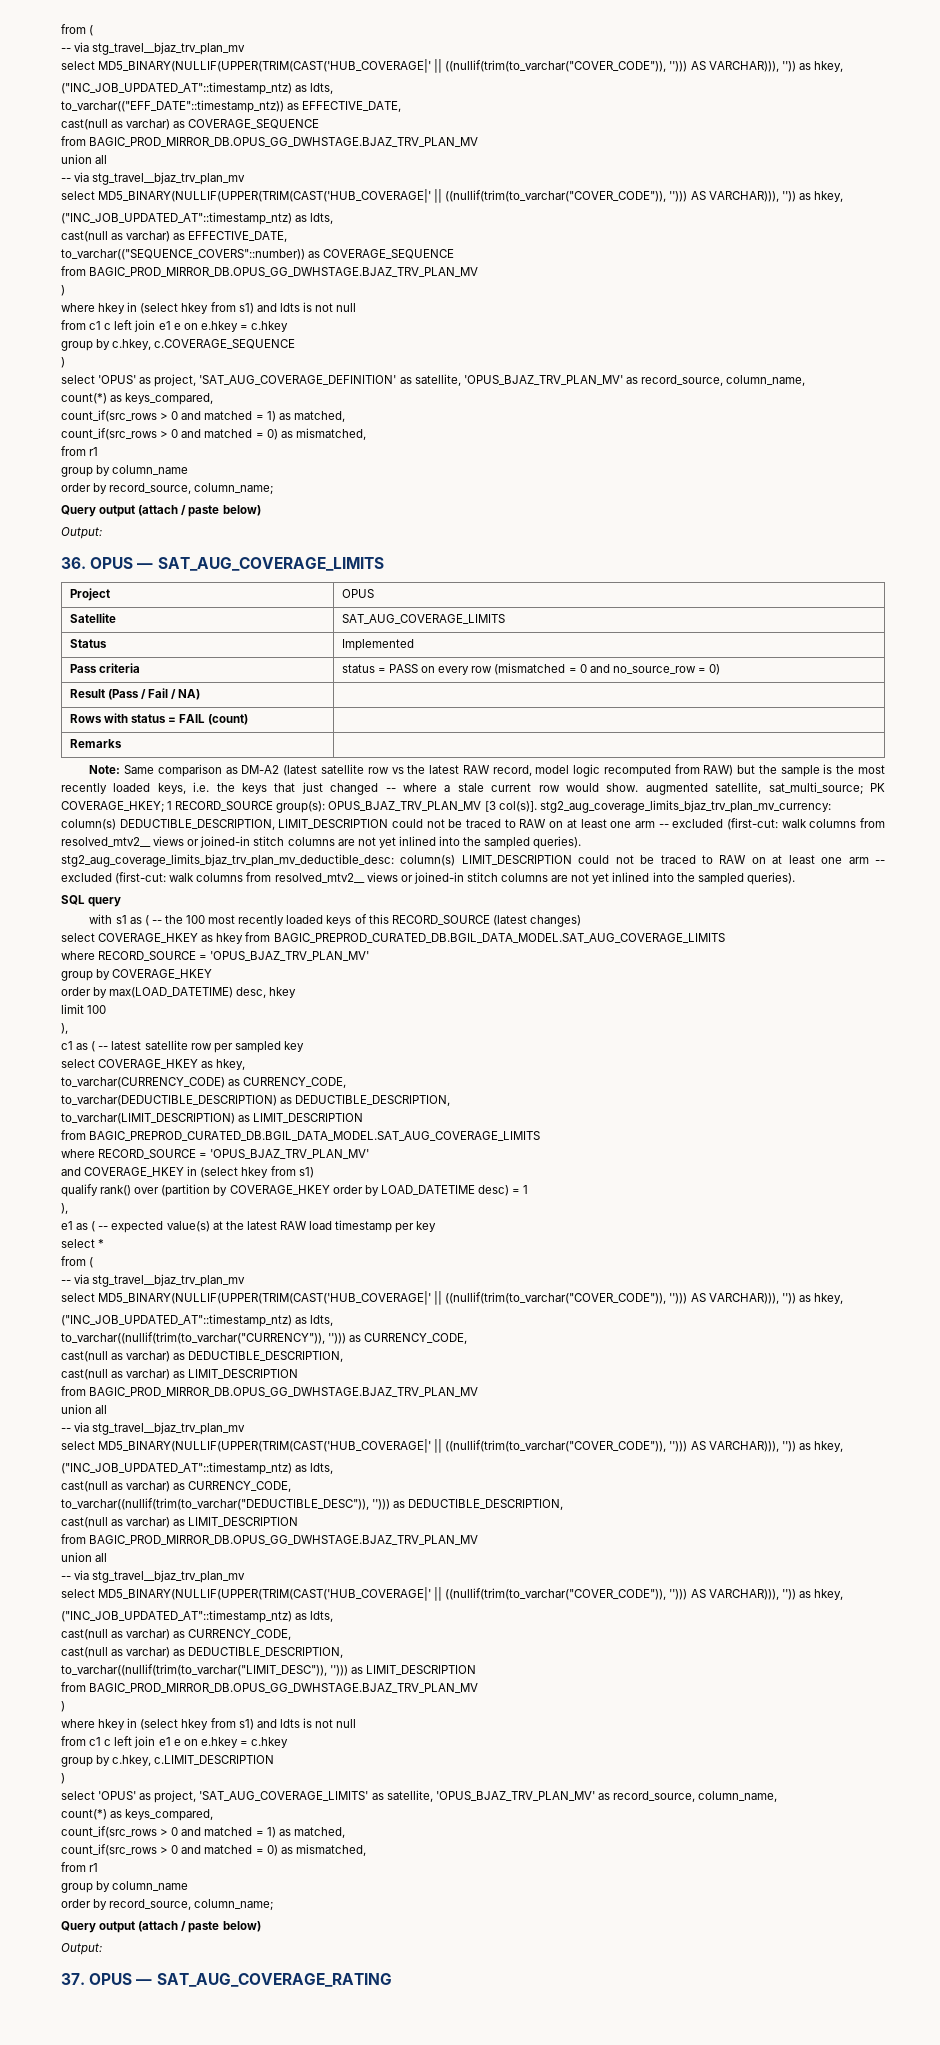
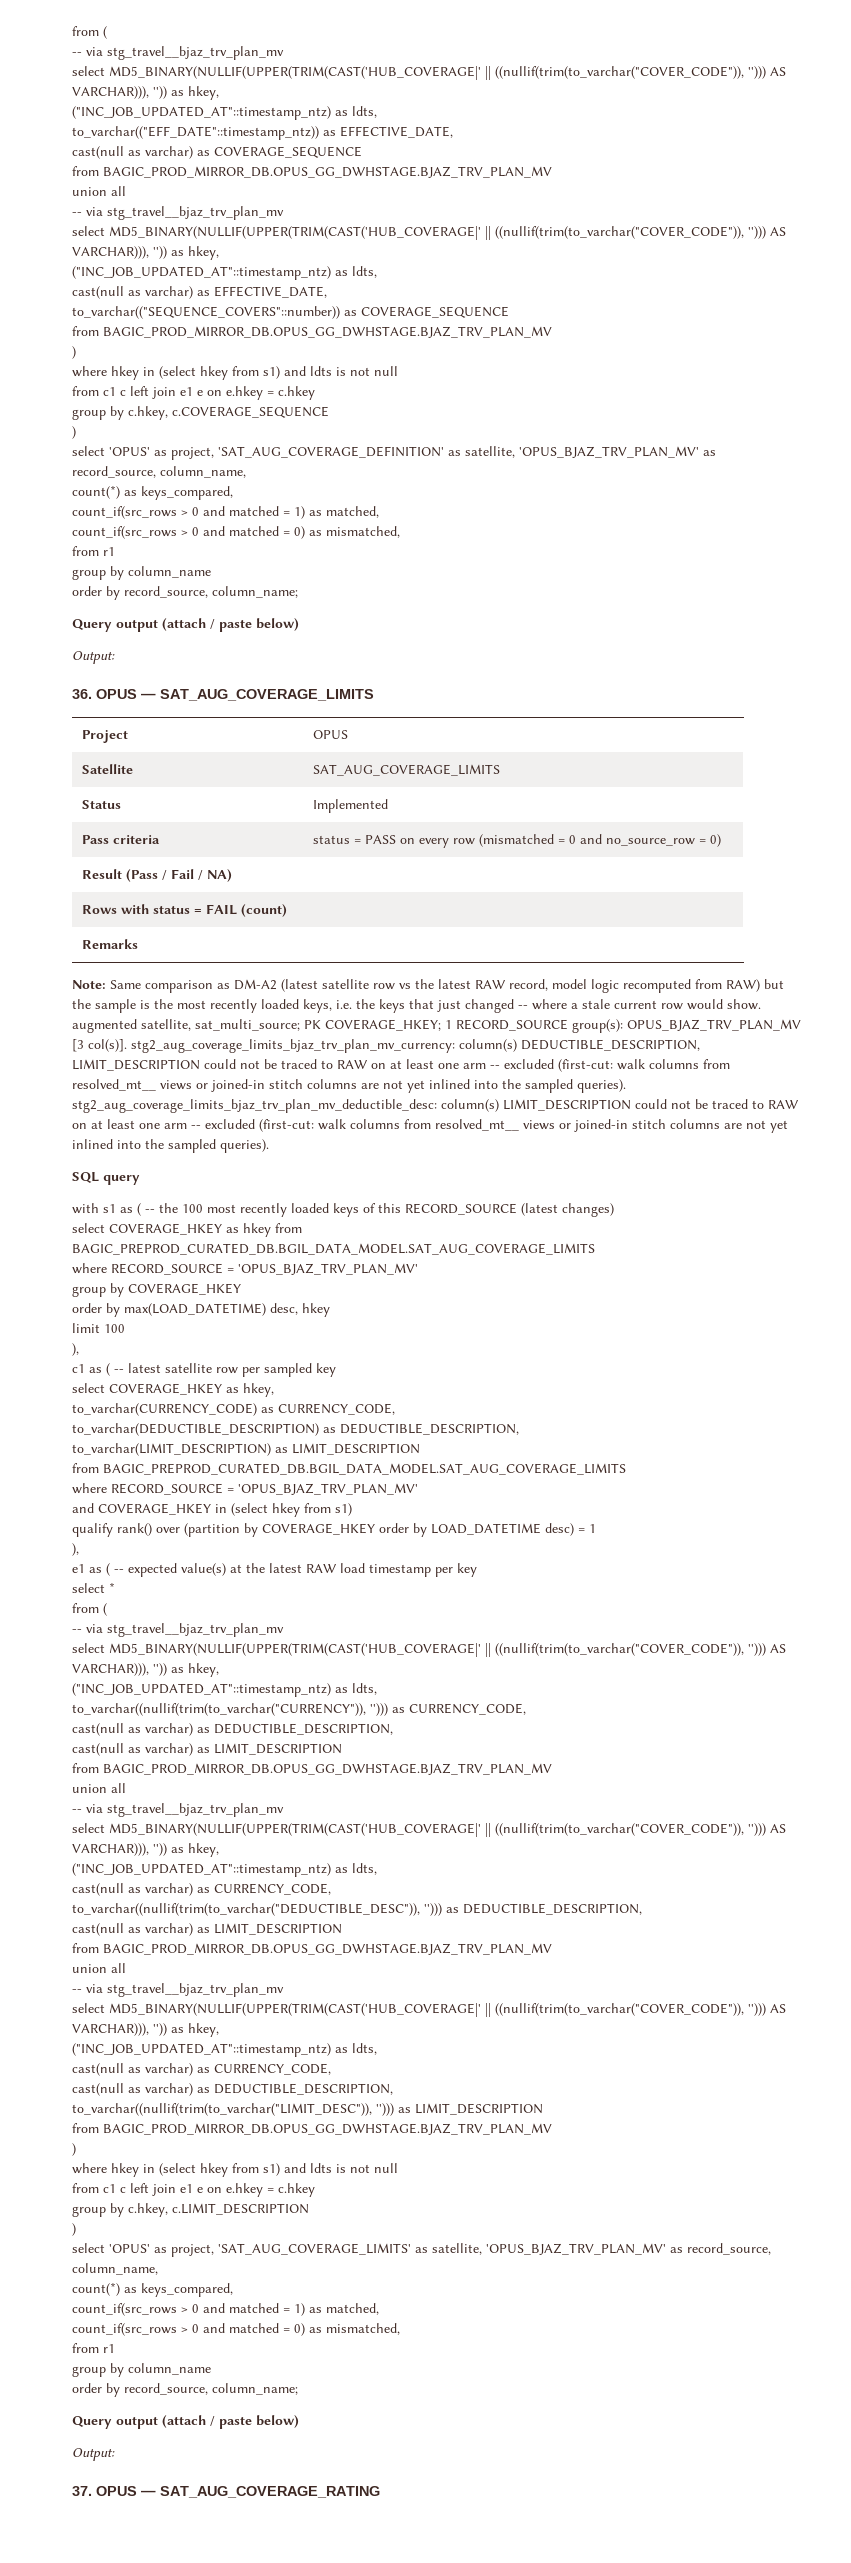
[61,837,151,847] resolved_mtv2__ -> [72,1079,156,1091] resolved_mt__
[274,873,365,883] resolved_mtv2__ -> [435,1119,519,1131] resolved_mt__

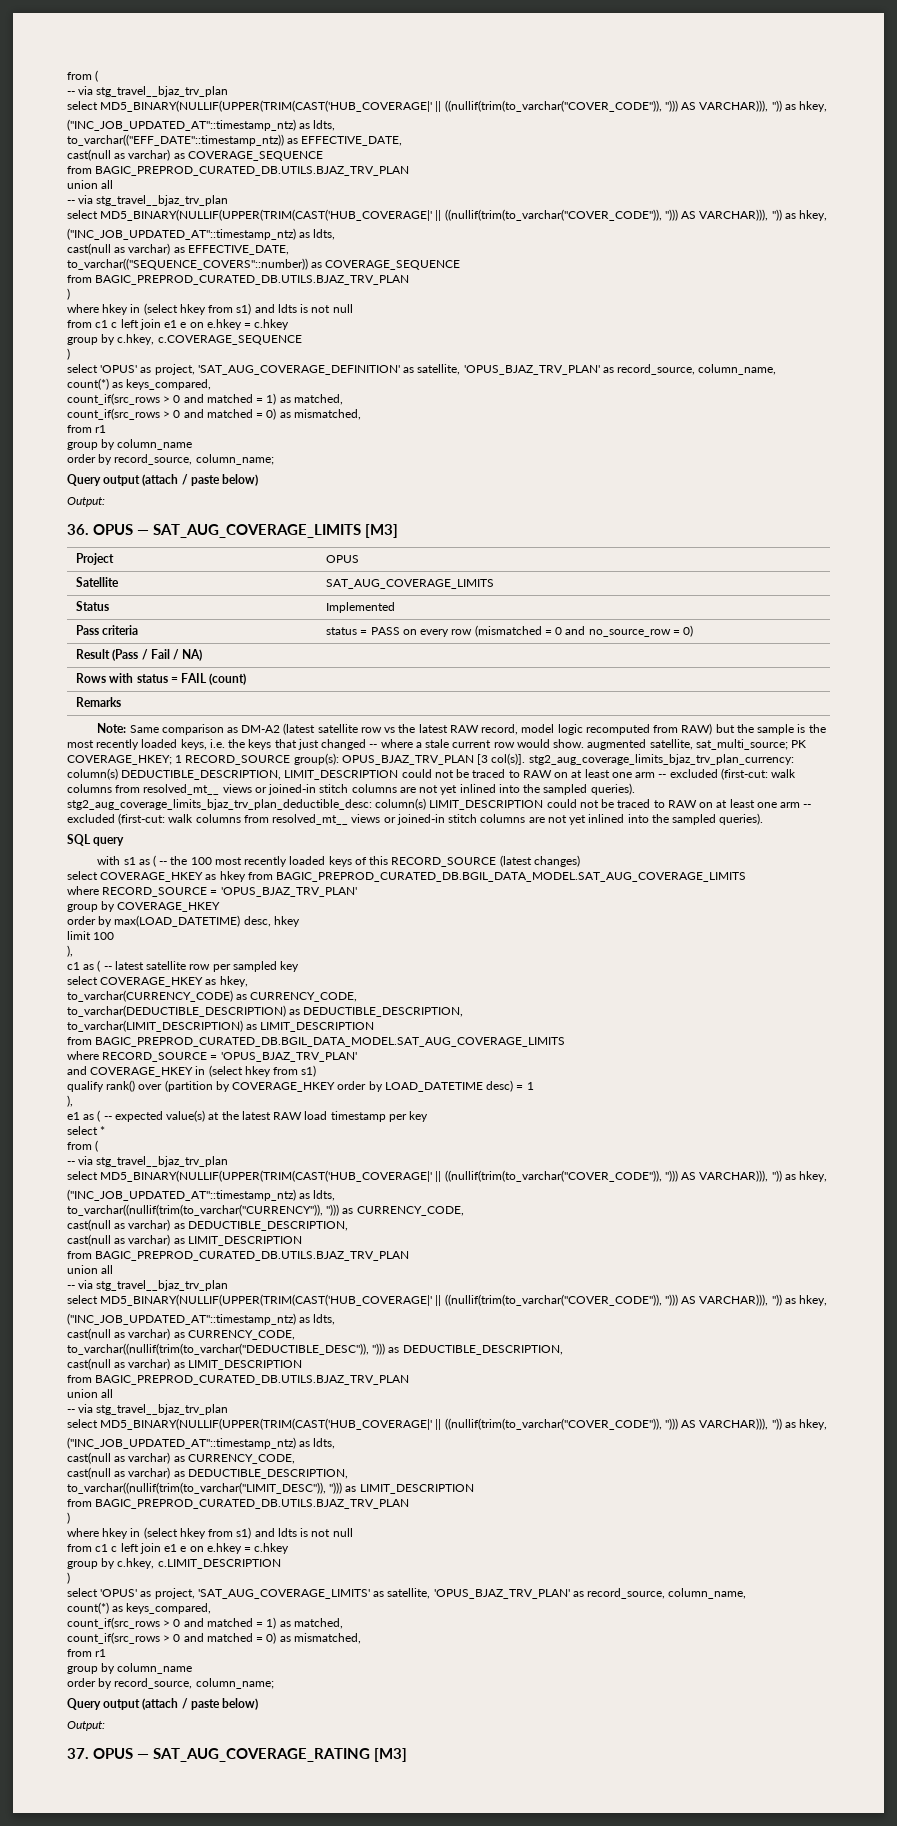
[72,26,107,39] [72,46,284,60] from ( // -- via stg_travel__bjaz_trv_plan_mv -> [67,70,99,82] [67,86,229,97] from ( // -- via stg_travel__bjaz_trv_plan
[103,166,552,178] [72,186,126,196] [72,206,284,220] BAGIC_PROD_MIRROR_DB.OPUS_GG_DWHSTAGE.BJAZ_TRV_PLAN_MV // union all // -- via stg_travel__bjaz_trv_plan_mv -> [95,166,410,176] [67,180,114,189] [67,195,229,206] BAGIC_PREPROD_CURATED_DB.UTILS.BJAZ_TRV_PLAN // union all // -- via stg_travel__bjaz_trv_plan
[103,326,552,338] BAGIC_PROD_MIRROR_DB.OPUS_GG_DWHSTAGE.BJAZ_TRV_PLAN_MV -> [95,275,410,285] BAGIC_PREPROD_CURATED_DB.UTILS.BJAZ_TRV_PLAN
[519,446,699,458] 'OPUS_BJAZ_TRV_PLAN_MV' -> [463,365,600,375] 'OPUS_BJAZ_TRV_PLAN'
(374, 695) none -> [365,524,399,538] [M3]
[627,1019,801,1031] OPUS_BJAZ_TRV_PLAN_MV -> [341,755,474,765] OPUS_BJAZ_TRV_PLAN
[131,1039,455,1053] stg2_aug_coverage_limits_bjaz_trv_plan_mv_currency: -> [528,754,794,765] stg2_aug_coverage_limits_bjaz_trv_plan_currency:
[72,1099,437,1113] stg2_aug_coverage_limits_bjaz_trv_plan_mv_deductible_desc: -> [67,799,372,810] stg2_aug_coverage_limits_bjaz_trv_plan_deductible_desc:
[238,1263,418,1275] 'OPUS_BJAZ_TRV_PLAN_MV' -> [220,887,357,897] 'OPUS_BJAZ_TRV_PLAN'
[238,1483,418,1495] 'OPUS_BJAZ_TRV_PLAN_MV' -> [220,1052,357,1062] 'OPUS_BJAZ_TRV_PLAN'
[107,1623,284,1637] stg_travel__bjaz_trv_plan_mv -> [96,1156,229,1167] stg_travel__bjaz_trv_plan
[103,1763,552,1775] [72,1783,126,1793] [72,1803,284,1817] BAGIC_PROD_MIRROR_DB.OPUS_GG_DWHSTAGE.BJAZ_TRV_PLAN_MV // union all // -- via stg_travel__bjaz_trv_plan_mv -> [95,1251,410,1261] [67,1265,114,1274] [67,1280,229,1291] BAGIC_PREPROD_CURATED_DB.UTILS.BJAZ_TRV_PLAN // union all // -- via stg_travel__bjaz_trv_plan
[103,1943,552,1955] [72,1963,126,1973] [72,1983,284,1997] BAGIC_PROD_MIRROR_DB.OPUS_GG_DWHSTAGE.BJAZ_TRV_PLAN_MV // union all // -- via stg_travel__bjaz_trv_plan_mv -> [95,1375,410,1385] [67,1389,114,1398] [67,1404,229,1415] BAGIC_PREPROD_CURATED_DB.UTILS.BJAZ_TRV_PLAN // union all // -- via stg_travel__bjaz_trv_plan
[103,2123,552,2135] BAGIC_PROD_MIRROR_DB.OPUS_GG_DWHSTAGE.BJAZ_TRV_PLAN_MV -> [95,1499,410,1509] BAGIC_PREPROD_CURATED_DB.UTILS.BJAZ_TRV_PLAN
[486,2243,666,2255] 'OPUS_BJAZ_TRV_PLAN_MV' -> [433,1589,570,1599] 'OPUS_BJAZ_TRV_PLAN'
(380, 2492) none -> [374,1748,408,1762] [M3]

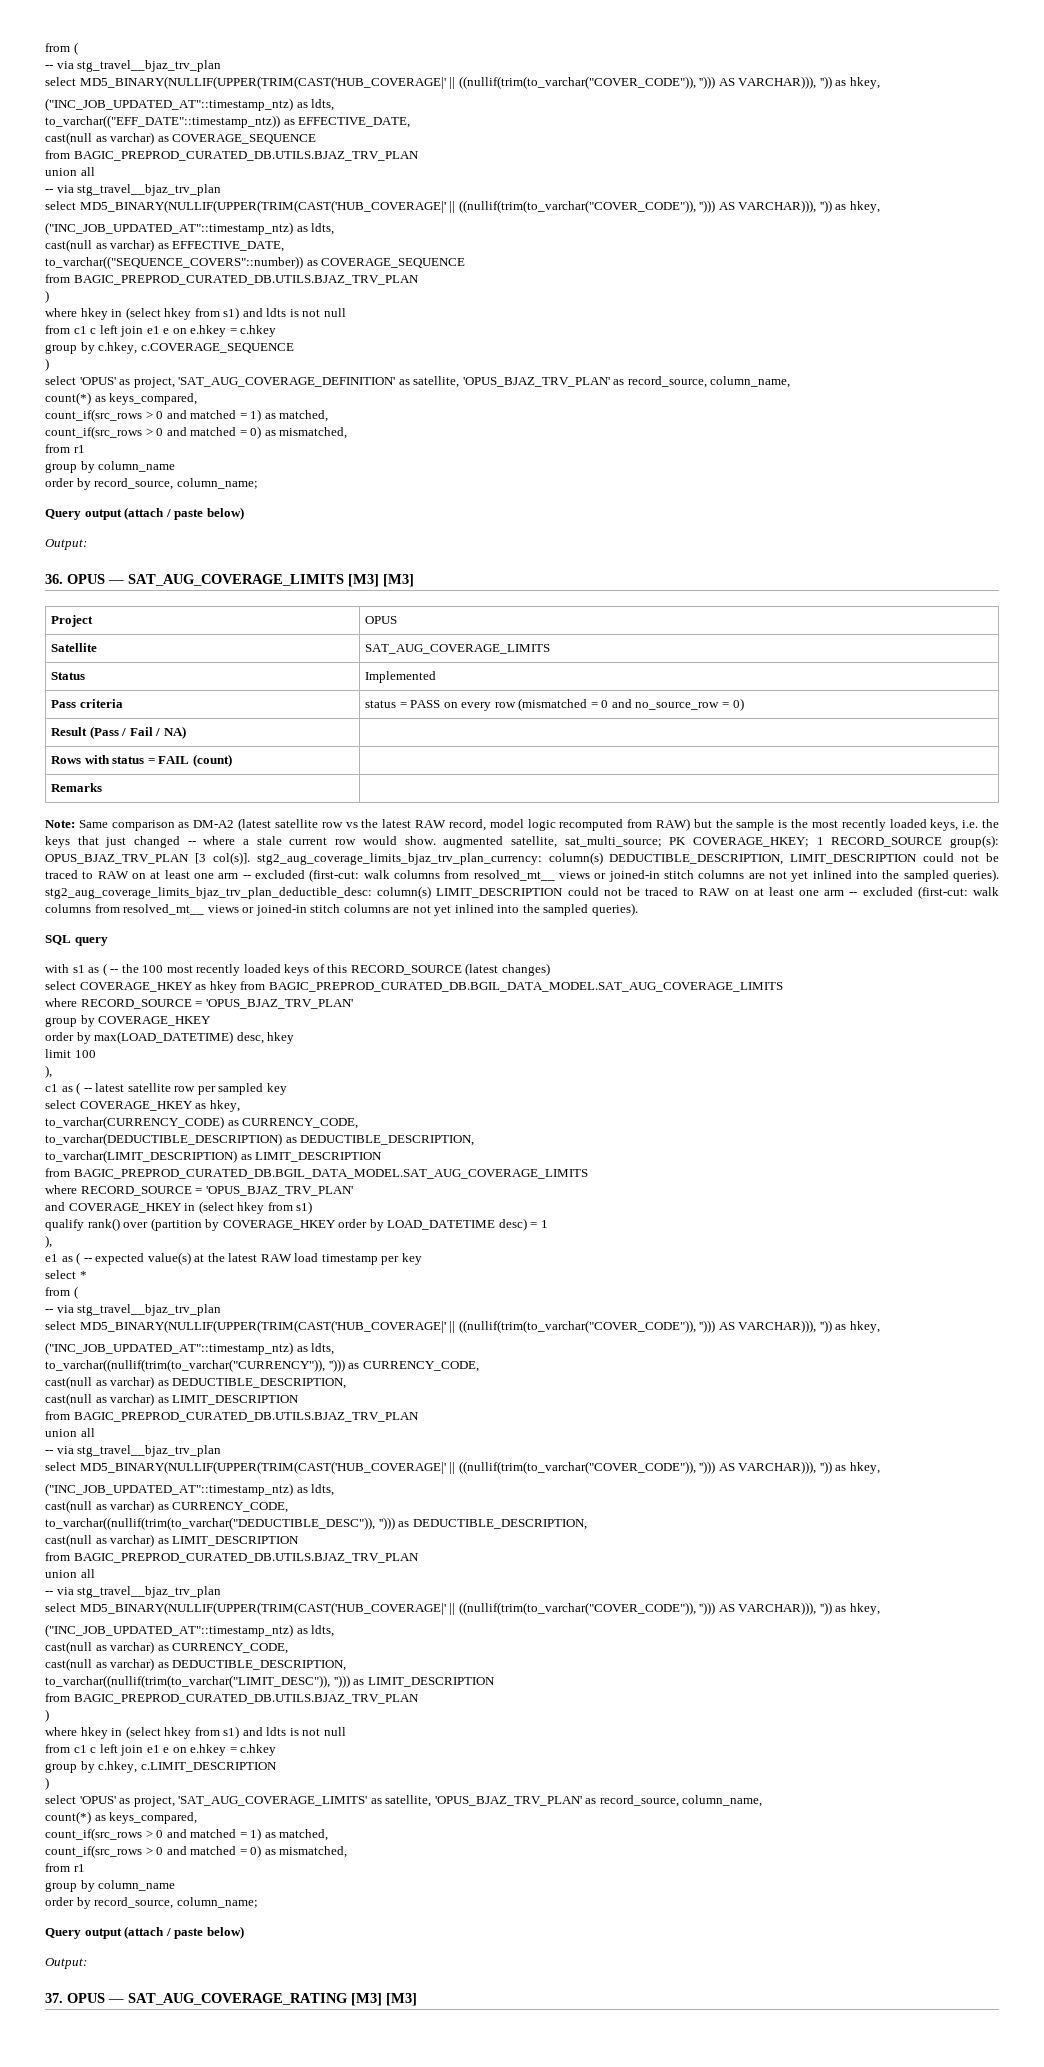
(399, 531) none -> [383,574,414,587] [M3]
(408, 1755) none -> [386,1993,417,2006] [M3]

